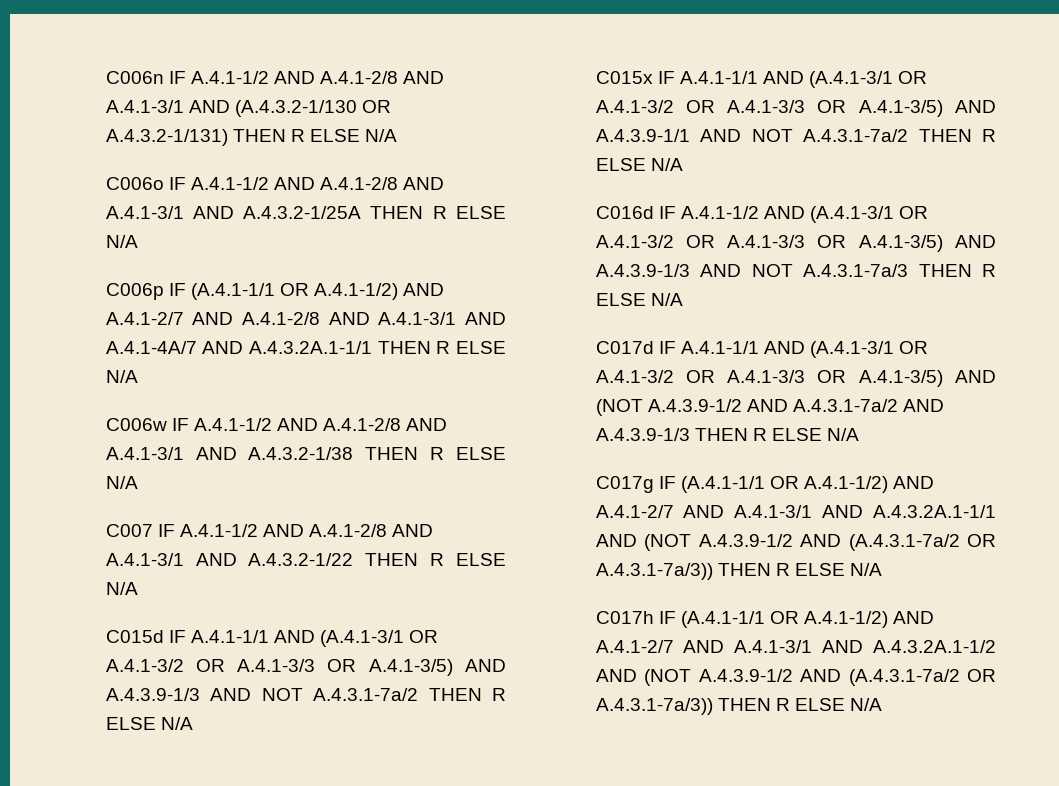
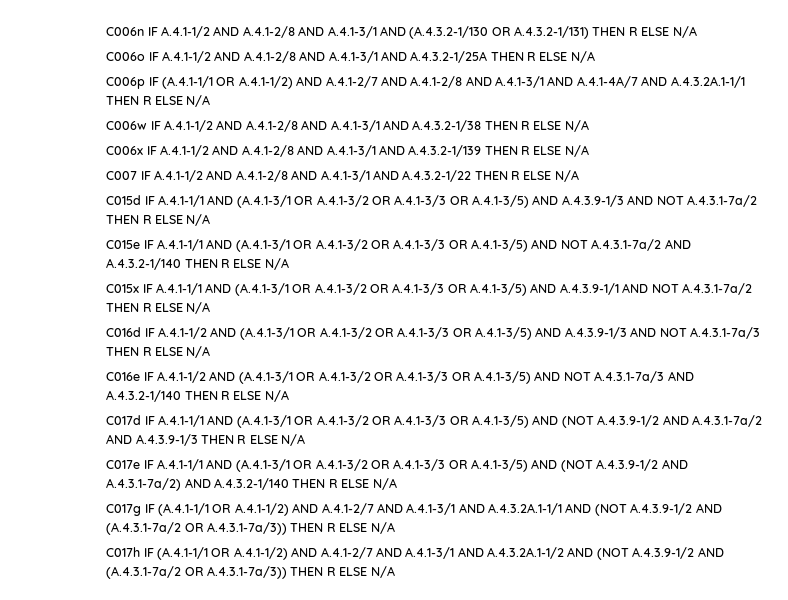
(138, 482) none -> [106,145,589,157] // C006x IF A.4.1-1/2 AND A.4.1-2/8 AND A.4.1-3/1 AND A.4.3.2-1/139 THEN R ELSE N/A
(193, 723) none -> [106,239,691,252] [106,258,289,270] // C015e IF A.4.1-1/1 AND (A.4.1-3/1 OR A.4.1-3/2 OR A.4.1-3/3 OR A.4.1-3/5) AND NOT A.4.3.1-7a/2 AND A.4.3.2-1/140 THEN R ELSE N/A
(683, 299) none -> [106,371,694,384] [106,390,289,402] // C016e IF A.4.1-1/2 AND (A.4.1-3/1 OR A.4.1-3/2 OR A.4.1-3/3 OR A.4.1-3/5) AND NOT A.4.3.1-7a/3 AND A.4.3.2-1/140 THEN R ELSE N/A
(860, 434) none -> [106,459,688,472] [106,478,397,491] // C017e IF A.4.1-1/1 AND (A.4.1-3/1 OR A.4.1-3/2 OR A.4.1-3/3 OR A.4.1-3/5) AND (NOT A.4.3.9-1/2 AND A.4.3.1-7a/2) AND A.4.3.2-1/140 THEN R ELSE N/A

